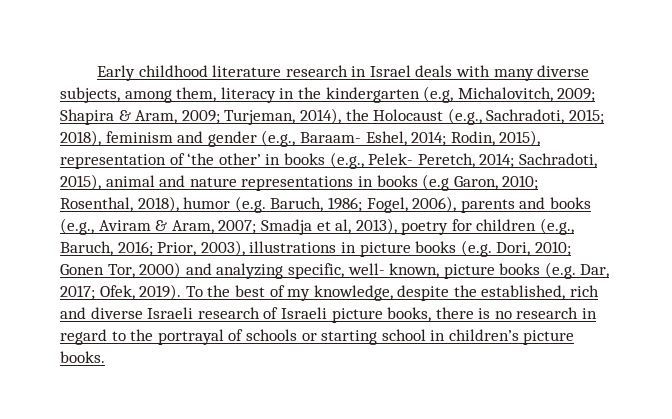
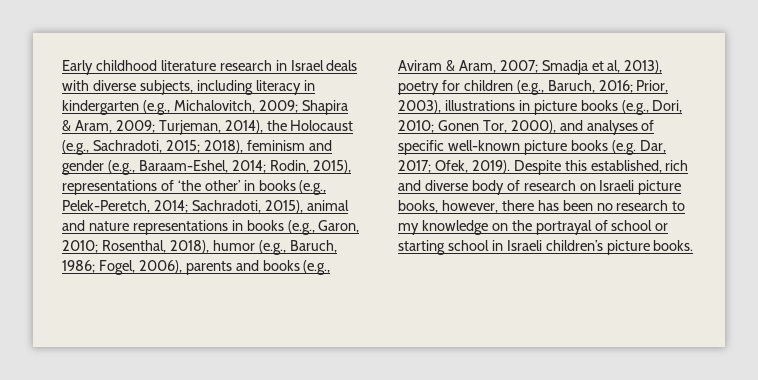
[493,69,534,81] many -> (89, 85) none
[124,86,454,103] among them, literacy in the kindergarten (e.g, -> [196,80,315,95] [62,100,170,115] including literacy in kindergarten (e.g.,
[299,131,407,146] Baraam- Eshel, -> [138,160,228,173] Baraam-Eshel,
[60,154,166,169] representation -> [62,180,157,195] representations
[368,153,475,168] Pelek- Peretch, -> [62,200,150,213] Pelek-Peretch,
[422,174,450,191] (e.g -> [287,220,315,235] (e.g.,
[234,196,266,213] (e.g. -> [258,240,286,255] (e.g.,
[460,240,492,257] (e.g. -> [621,100,649,115] (e.g.,
[139,262,440,279] 2000) and analyzing specific, well- known, -> [510,120,655,135] [398,140,520,155] 2000), and analyses of specific well-known
[185,285,600,301] [60,307,598,323] [60,329,126,345] To the best of my knowledge, despite the established, rich and diverse Israeli research of Israeli picture books, there is no research in regard to -> [513,160,689,175] [398,180,682,195] [398,200,686,213] [398,220,508,235] Despite this established, rich and diverse body of research on Israeli picture books, however, there has been no research to my knowledge on
[245,329,297,341] schools -> [611,220,653,231] school
(446, 335) none -> [506,240,542,251] Israeli

